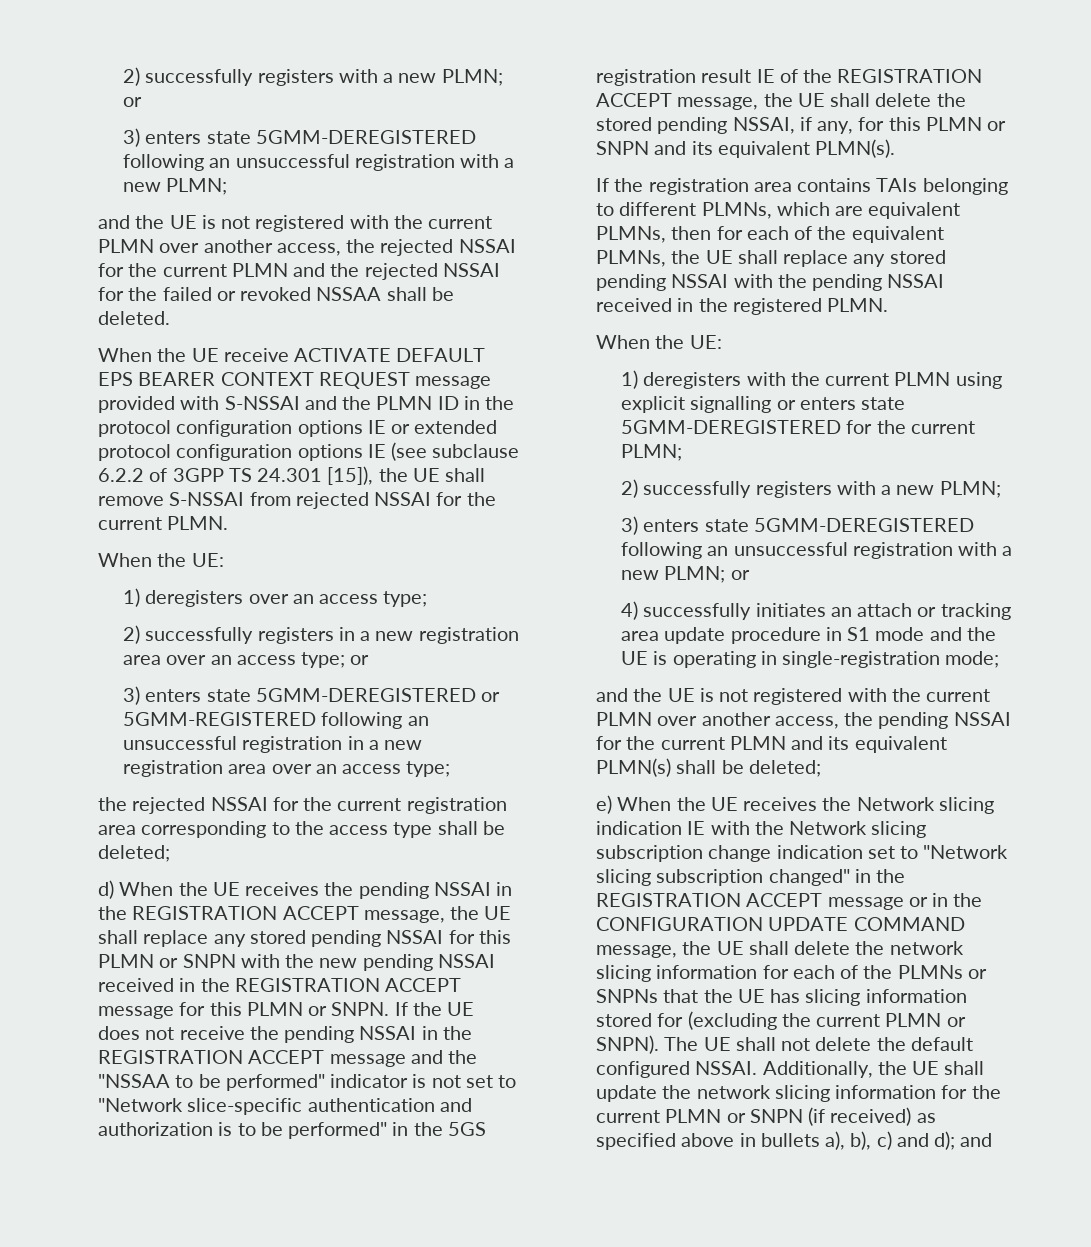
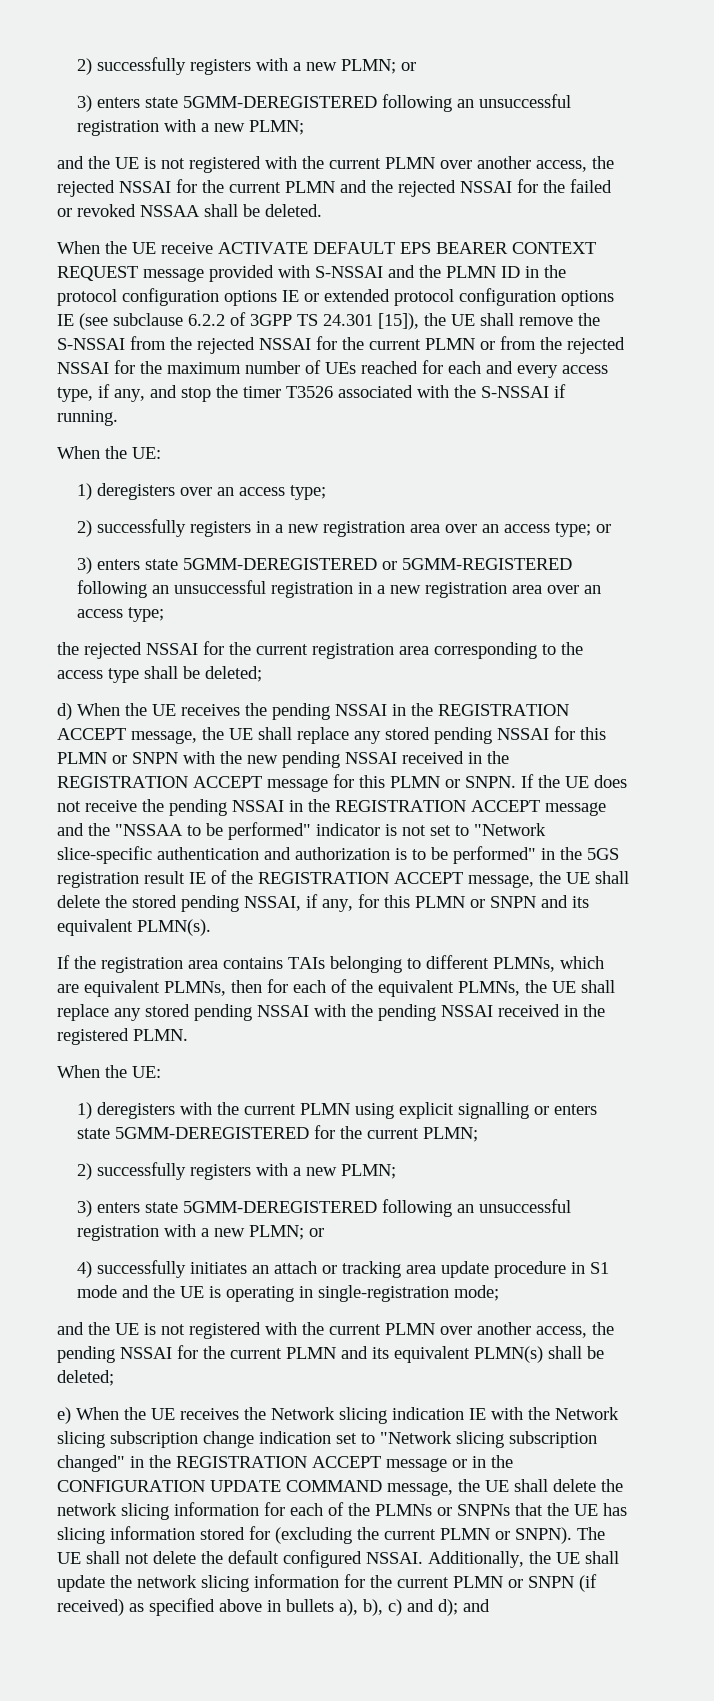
(165, 501) none -> [577,313,600,326] the
[295,492,496,509] [98,516,229,530] rejected NSSAI for the current PLMN. -> [169,336,625,354] [56,360,608,378] [56,384,566,402] [56,410,118,426] the rejected NSSAI for the current PLMN or from the rejected NSSAI for the maximum number of UEs reached for each and every access type, if any, and stop the timer T3526 associated with the S-NSSAI if running.

